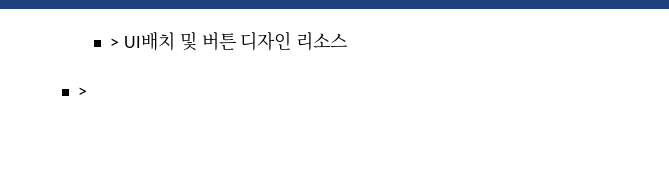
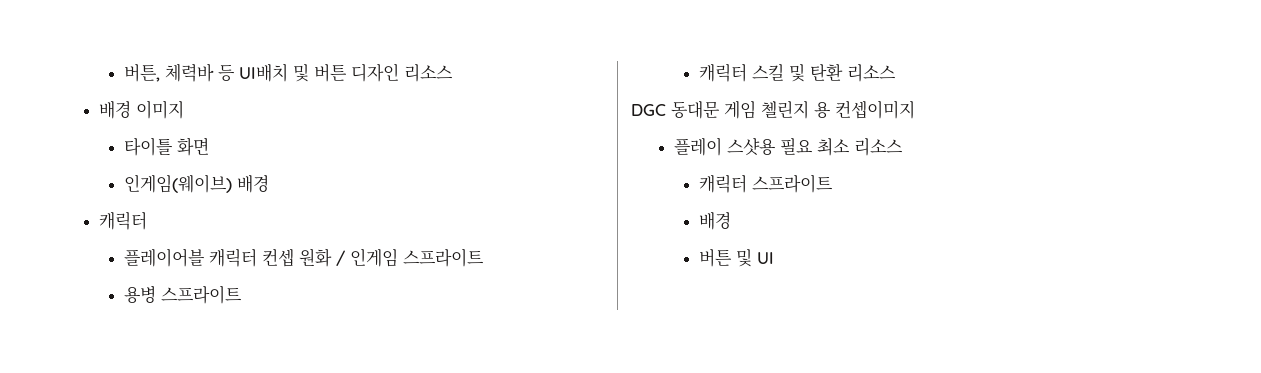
[109,38,119,48] > -> [123,63,235,82] 버튼, 체력바 등
[78,87,88,97] > -> [99,100,185,119] [123,137,209,156] [123,174,269,193] [99,211,148,230] [123,248,484,267] [123,285,242,304] [698,63,896,82] [631,100,915,119] [674,137,904,156] [698,174,833,193] [698,212,731,230] [698,249,774,267] 배경 이미지 // 타이틀 화면 // 인게임(웨이브) 배경 // 캐릭터 // 플레이어블 캐릭터 컨셉 원화 / 인게임 스프라이트 // 용병 스프라이트 // 캐릭터 스킬 및 탄환 리소스 // DGC 동대문 게임 첼린지 용 컨셉이미지 // 플레이 스샷용 필요 최소 리소스 // 캐릭터 스프라이트 // 배경 // 버튼 및 UI

